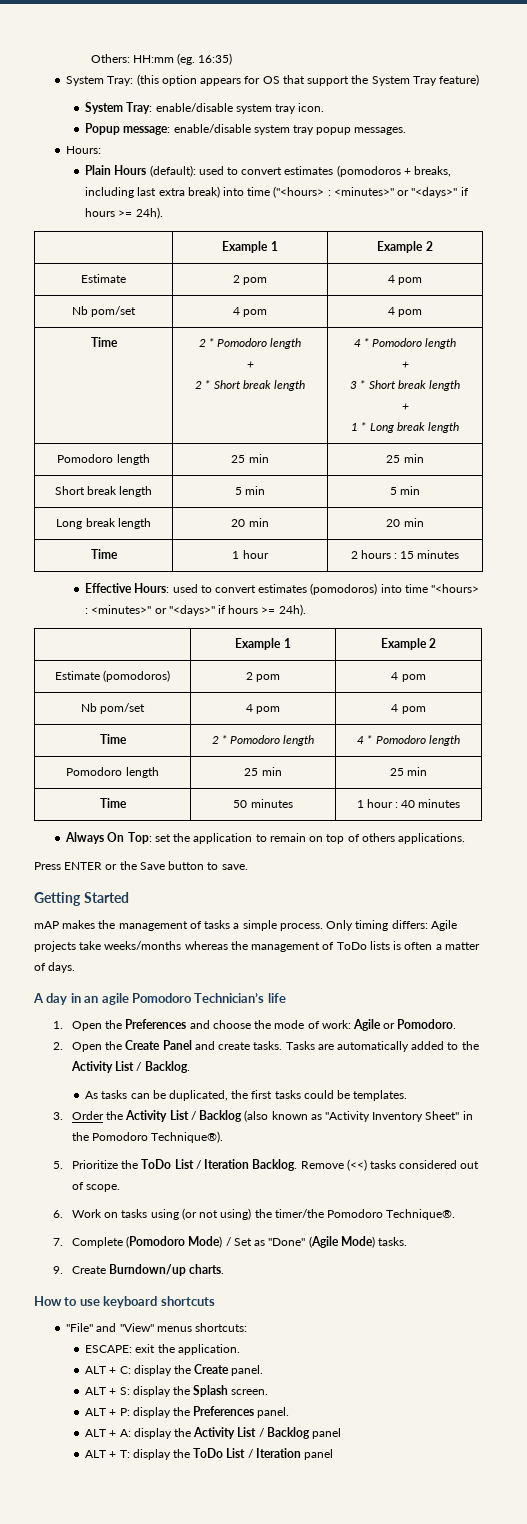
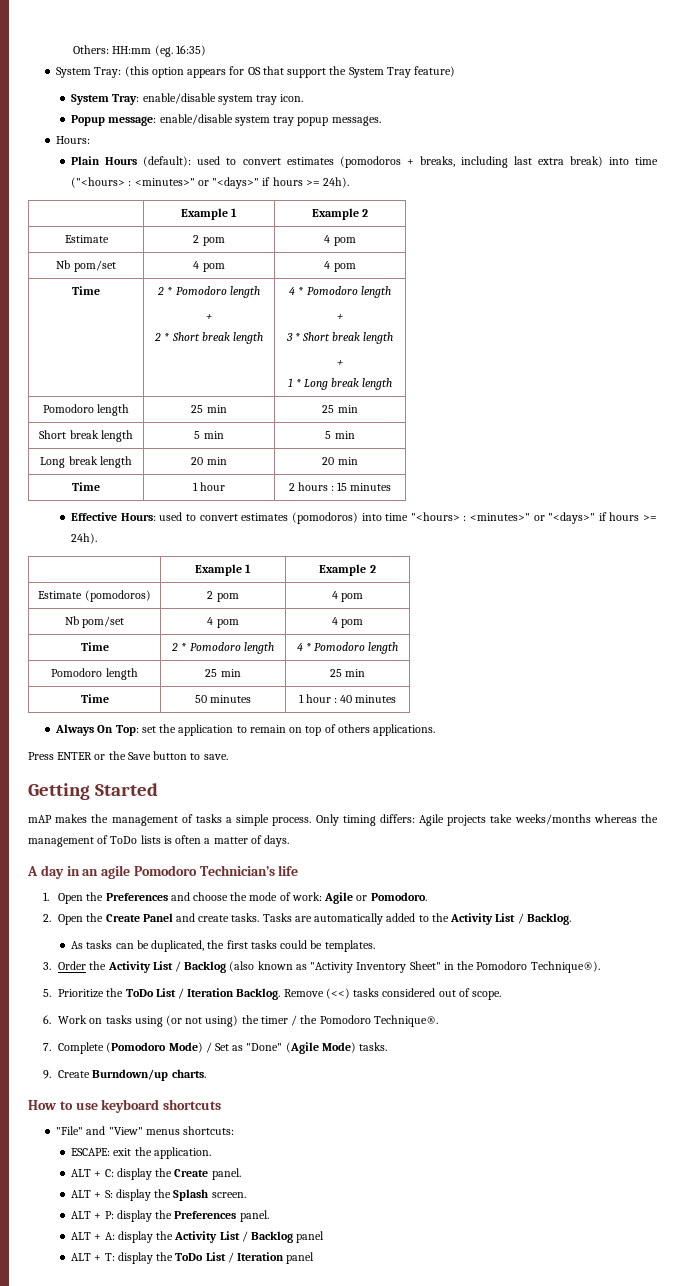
[274,1209,324,1218] timer/the -> [260,1015,318,1026] timer / the

